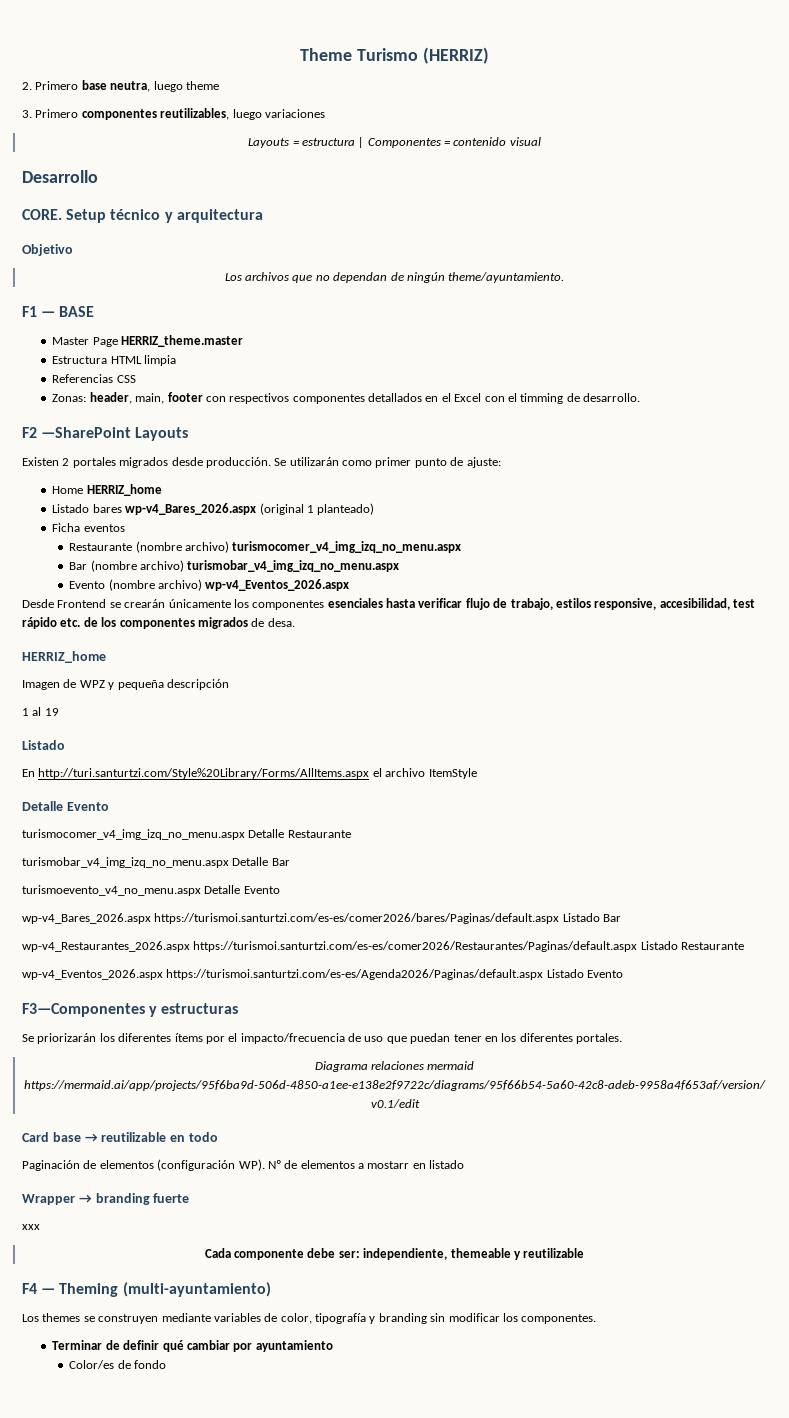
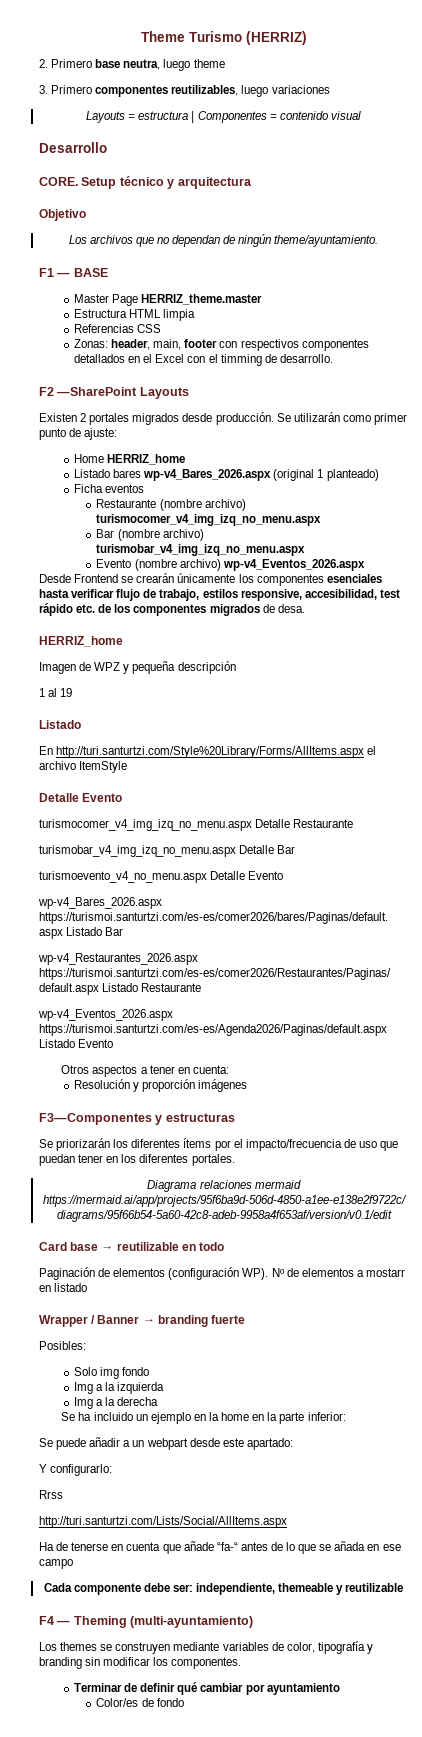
(624, 974) none -> [61,1065,229,1077] [74,1079,248,1092] // Otros aspectos a tener en cuenta: // Resolución y proporción imágenes
(75, 1199) none -> [91,1315,140,1324] / Banner
[22,1224,40,1230] xxx -> [39,1341,86,1350] [74,1367,150,1379] [74,1382,165,1394] [74,1397,159,1409] [61,1412,346,1424] [39,1437,293,1450] [39,1464,113,1476] [39,1490,63,1499] [39,1516,287,1528] [39,1541,401,1554] [39,1559,73,1569] Posibles: // Solo img fondo // Img a la izquierda // Img a la derecha // Se ha incluido un ejemplo en la home en la parte inferior: // Se puede añadir a un webpart desde este apartado: // Y configurarlo: // Rrss // http://turi.santurtzi.com/Lists/Social/AllItems.aspx // Ha de tenerse en cuenta que añade “fa-“ antes de lo que se añada en ese campo

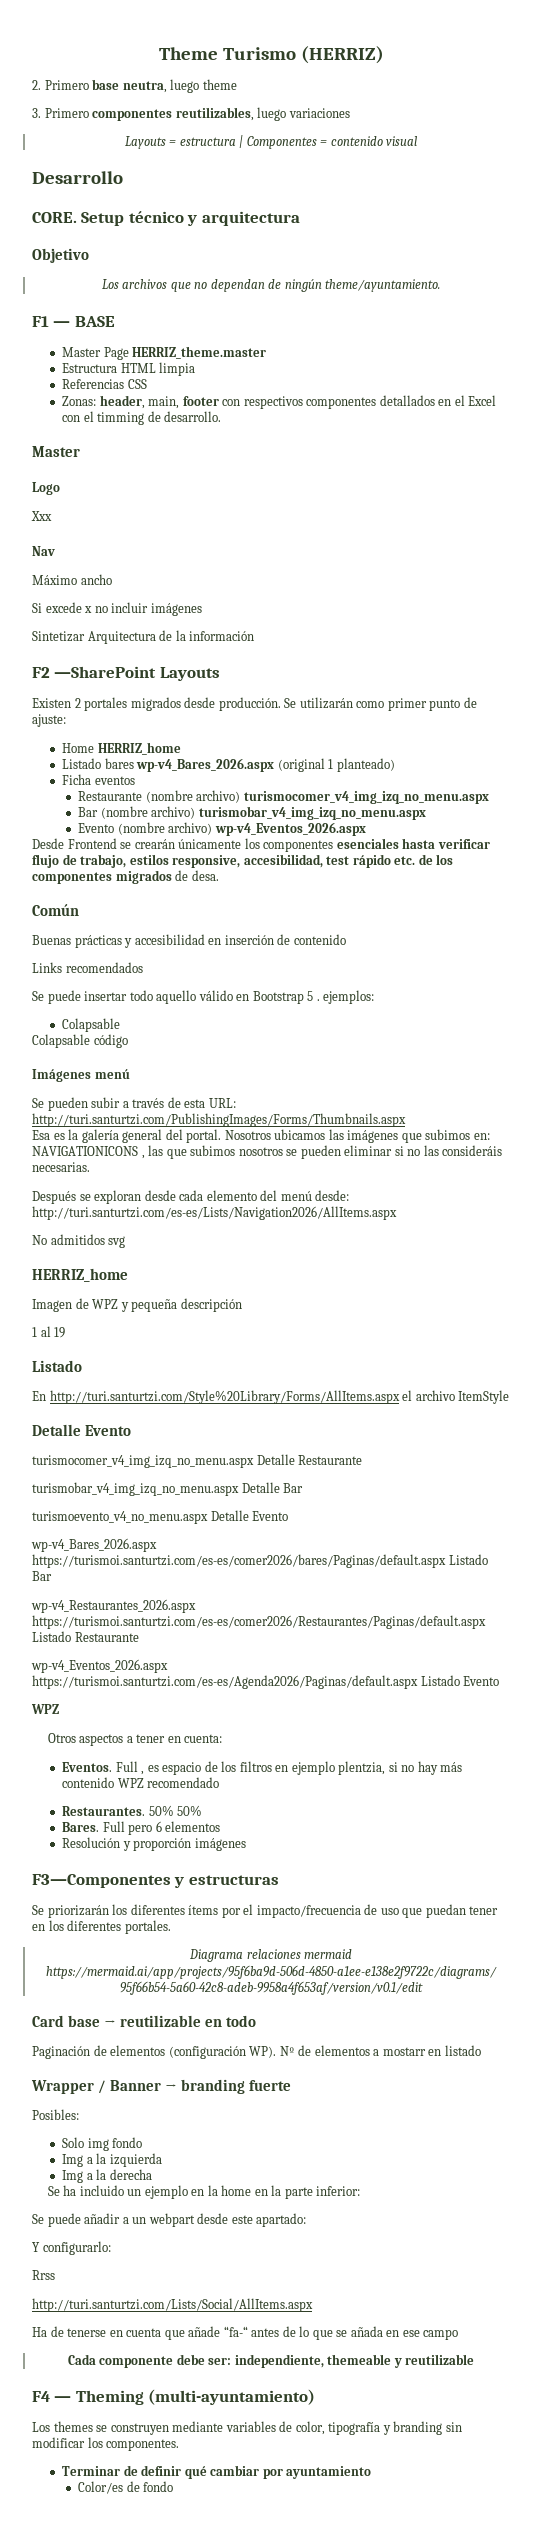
(333, 358) none -> [32,446,80,457] [32,482,60,495] [31,511,52,521] [32,546,55,556] [32,574,112,585] [32,602,202,616] [32,630,255,644] // Master // Logo // Xxx // Nav // Máximo ancho // Si excede x no incluir imágenes // Sintetizar Arquitectura de la información
(305, 608) none -> [32,904,79,916] [32,934,346,948] [32,962,143,973] [32,990,375,1004] [62,1018,121,1032] [32,1034,128,1048] [32,1069,130,1082] [32,1097,236,1111] [32,1113,406,1127] [32,1129,490,1143] [32,1145,503,1159] [32,1162,90,1172] [32,1190,350,1204] [32,1206,397,1220] [32,1234,126,1248] // Común // Buenas prácticas y accesibilidad en inserción de contenido // Links recomendados // Se puede insertar todo aquello válido en Bootstrap 5 . ejemplos: // Colapsable // Colapsable código // Imágenes menú // Se pueden subir a través de esta URL: http://turi.santurtzi.com/PublishingImages/Forms/Thumbnails.aspx // Esa es la galería general del portal. Nosotros ubicamos las imágenes que subimos en: NAVIGATIONICONS , las que subimos nosotros se pueden eliminar si no las consideráis necesarias. // Después se exploran desde cada elemento del menú desde: http://turi.santurtzi.com/es-es/Lists/Navigation2026/AllItems.aspx // No admitidos svg
(114, 1043) none -> [31,1704,59,1714] // WPZ
(229, 1069) none -> [62,1761,463,1775] [62,1777,220,1788] [62,1805,203,1816] [62,1821,221,1835] // Eventos. Full , es espacio de los filtros en ejemplo plentzia, si no hay más contenido WPZ recomendado // Restaurantes. 50% 50% // Bares. Full pero 6 elementos

